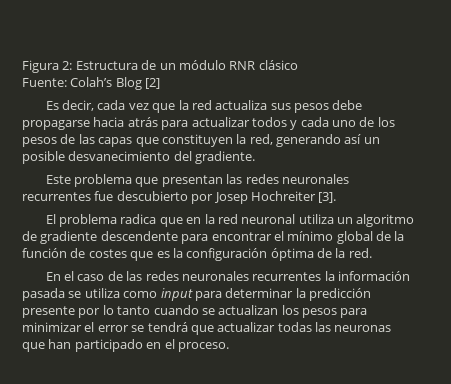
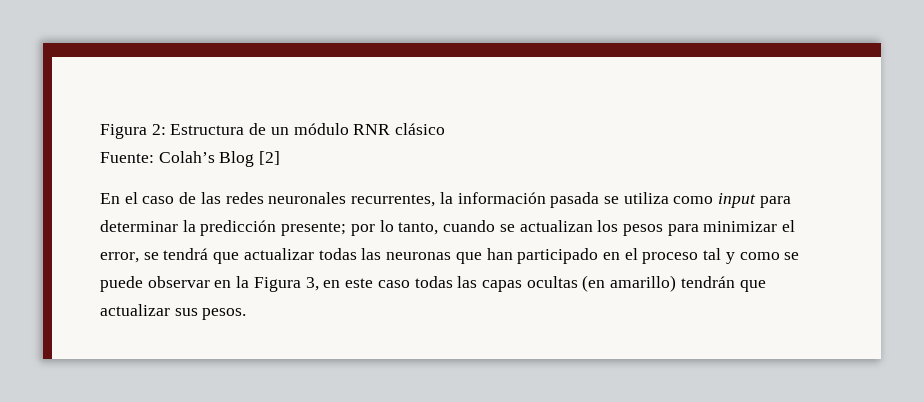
[45,100,363,113] [22,117,395,130] [22,134,380,147] [22,151,256,164] [45,174,349,187] [22,191,337,204] [45,214,415,227] [22,231,405,244] [22,248,372,261] // Es decir, cada vez que la red actualiza sus pesos debe propagarse hacia atrás para actualizar todos y cada uno de los pesos de las capas que constituyen la red, generando así un posible desvanecimiento del gradiente. // Este problema que presentan las redes neuronales recurrentes fue descubierto por Josep Hochreiter [3]. // El problema radica que en la red neuronal utiliza un algoritmo de gradiente descendente para encontrar el mínimo global de la función de costes que es la configuración óptima de la red. -> (281, 158) none
[252,272,322,281] recurrentes -> [351,194,436,207] recurrentes,
[22,306,75,318] presente -> [281,222,347,236] presente;
[117,306,151,315] tanto -> [398,222,439,235] tanto,
[97,325,129,332] error -> [100,252,139,263] error,
[177,342,229,352] proceso. -> [642,248,800,264] [100,275,766,292] [100,304,247,320] proceso tal y como se puede observar en la Figura 3, en este caso todas las capas ocultas (en amarillo) tendrán que actualizar sus pesos.

